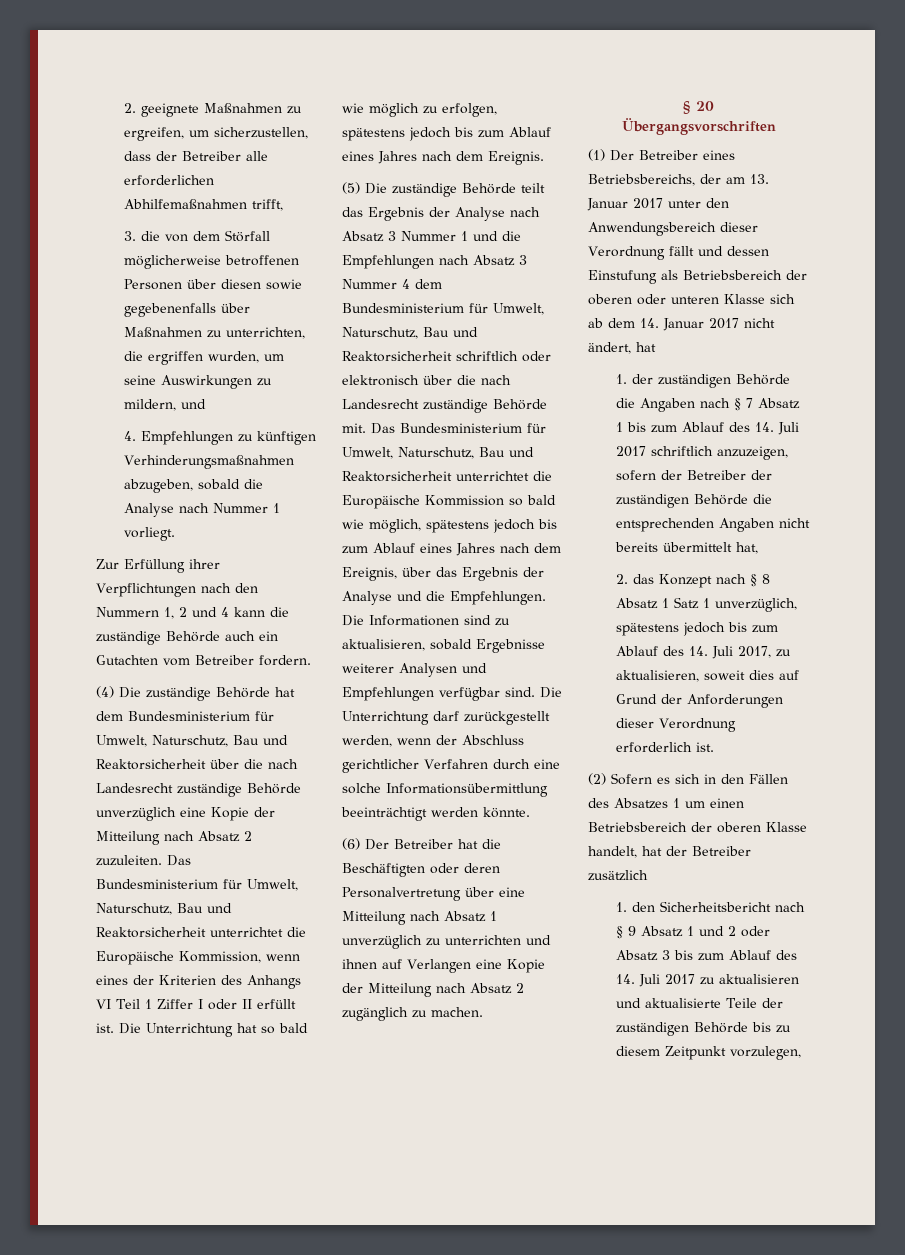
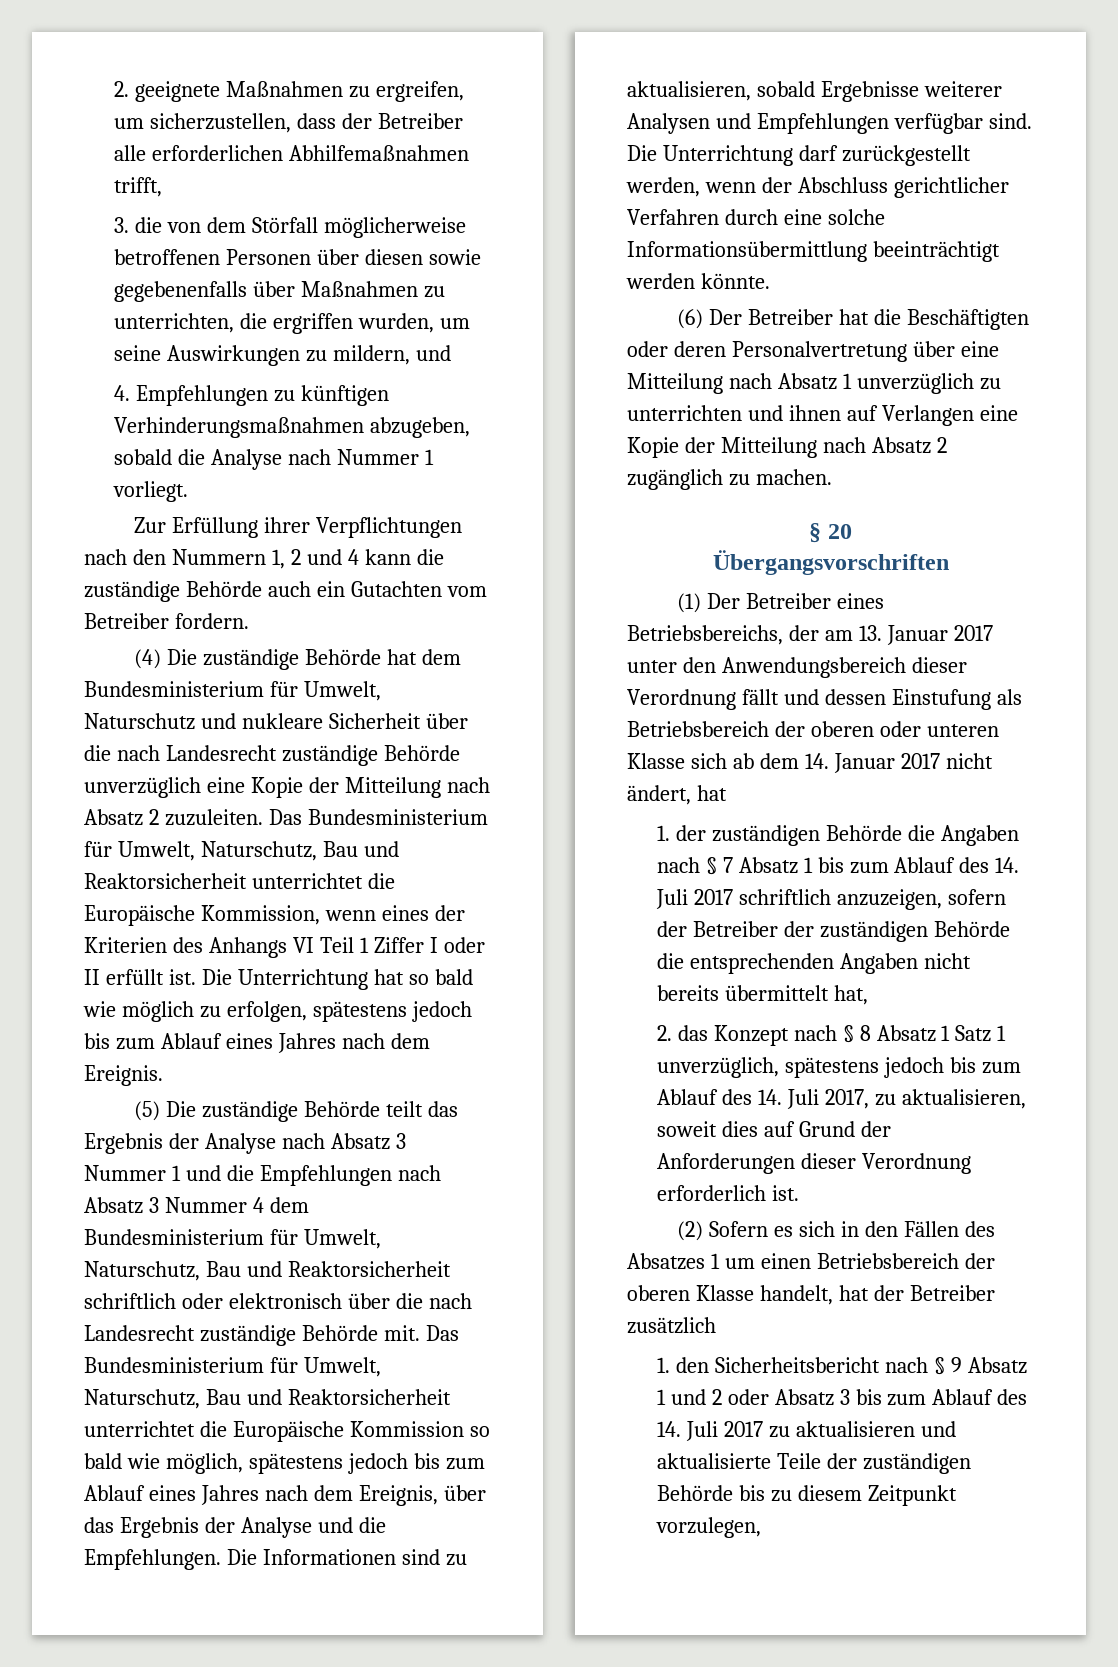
[152,735,288,747] [96,759,206,770] Naturschutz, Bau und Reaktorsicherheit -> [84,713,421,730] Naturschutz und nukleare Sicherheit

